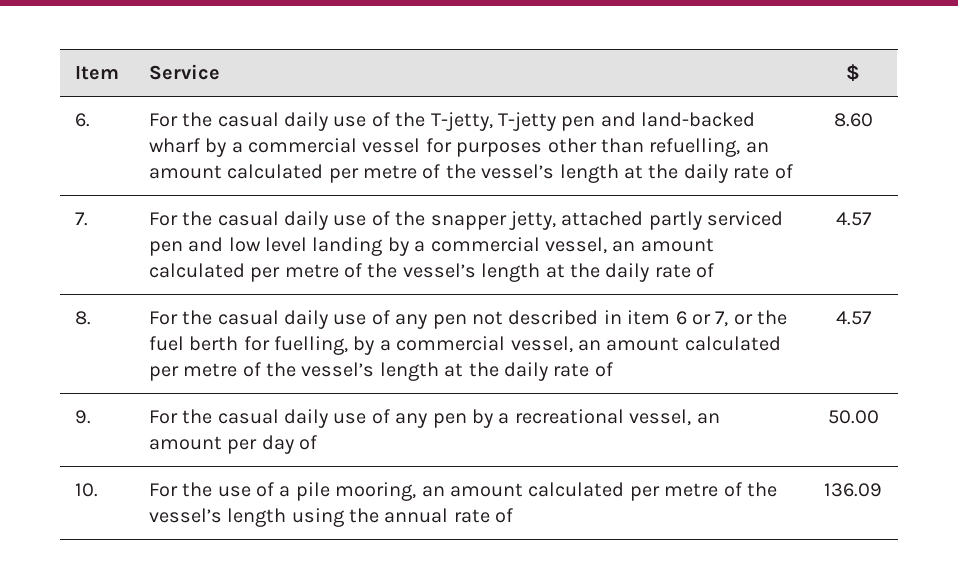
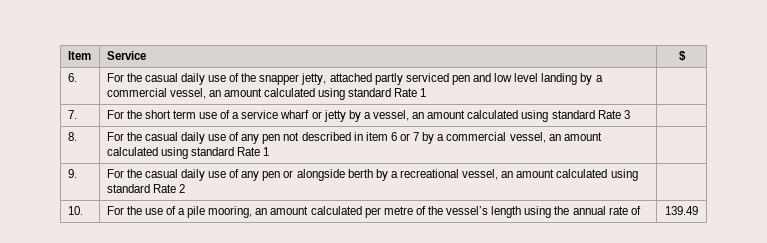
[148,112,756,131] [148,138,769,157] [148,164,793,183] [833,113,873,127] [74,212,88,226] | For the casual daily use of the T-jetty, T-jetty pen and land-backed wharf by a commercial vessel for purposes other than refuelling, an amount calculated per metre of the vessel’s length at the daily rate of | 8.60 // 7. -> (77, 77) none
[250,263,715,282] [835,212,872,226] per metre of the vessel’s length at the daily rate of | 4.57 -> [318,88,427,100] [67,110,77,119] [106,110,630,122] using standard Rate 1 | // 7. | For the short term use of a service wharf or jetty by a vessel, an amount calculated using standard Rate 3 |
[715,310,788,327] [148,336,781,355] [148,362,613,381] [835,311,872,325] 7, or the fuel berth for fuelling, by a commercial vessel, an amount calculated per metre of the vessel’s length at the daily rate of | 4.57 -> [413,132,602,144] [106,147,270,159] 7 by a commercial vessel, an amount calculated using standard Rate 1 |
(467, 420) none -> [283,169,373,181] or alongside berth
[227,435,317,454] [827,410,879,424] per day of | 50.00 -> [556,169,638,181] [106,184,185,193] calculated using standard Rate 2 |
[824,483,882,497] 136.09 -> [665,206,698,215] 139.49

